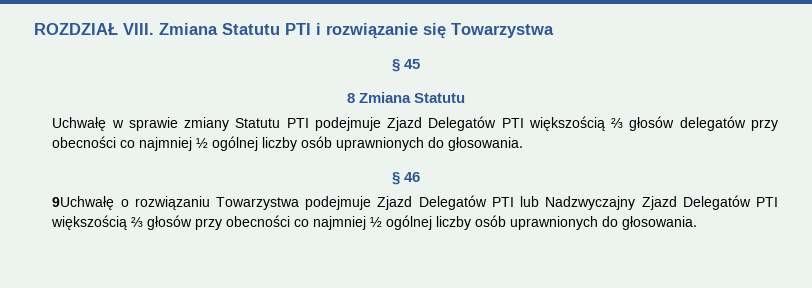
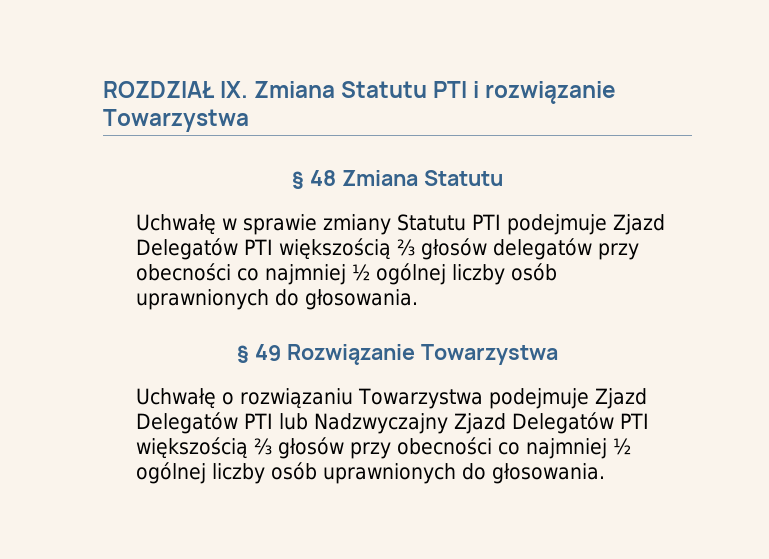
[123,23,154,35] VIII. -> [220,81,249,98] IX.
[423,23,446,39] się -> (617, 92) none
[404,59,421,69] [346,93,355,103] 45 // 8 -> [310,170,337,186] 48
[404,172,421,182] [52,196,115,210] 46 // 9Uchwałę -> [255,344,558,365] [135,388,216,409] 49 Rozwiązanie Towarzystwa // Uchwałę

